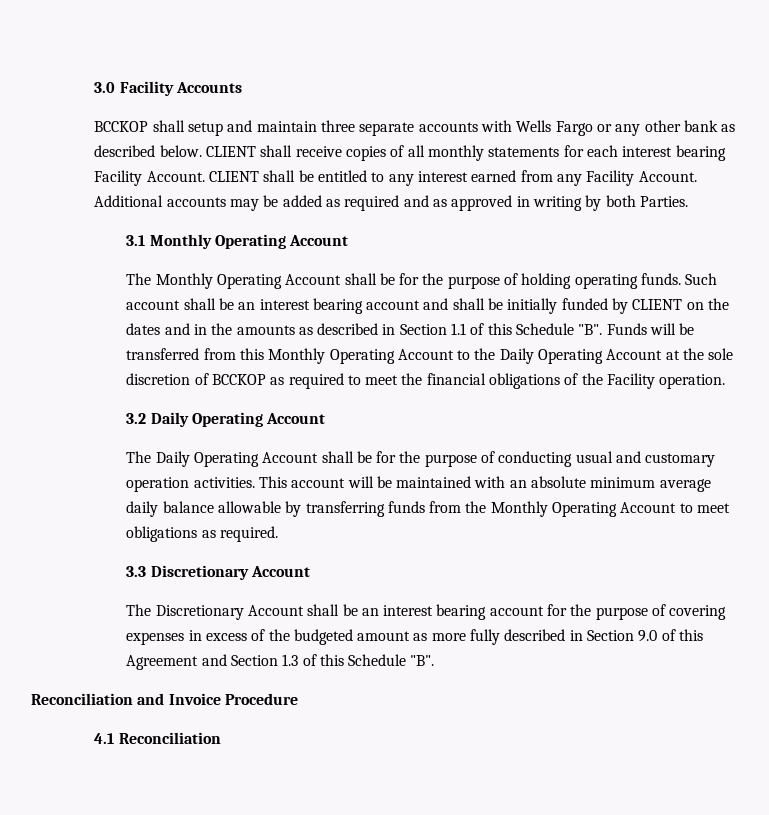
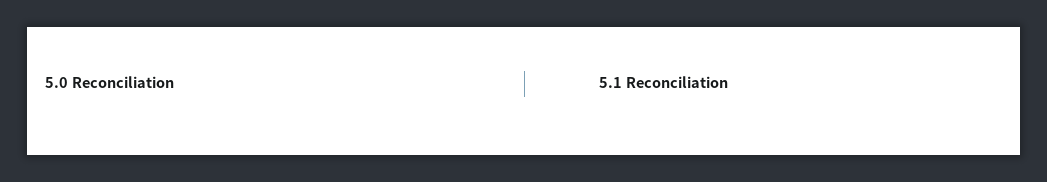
[94,81,243,96] [94,120,736,136] [94,145,726,161] [94,170,697,186] [94,195,688,211] [126,234,349,249] [126,273,718,289] [126,298,730,314] [126,323,695,335] [126,348,734,364] [126,373,726,389] [126,412,326,427] [126,451,716,467] [126,476,711,492] [126,501,731,517] [126,526,278,542] [126,565,310,580] [126,604,727,620] [126,629,704,645] [126,654,435,670] [31,693,298,705] [94,733,115,744] 3.0 Facility Accounts // BCCKOP shall setup and maintain three separate accounts with Wells Fargo or any other bank as described below. CLIENT shall receive copies of all monthly statements for each interest bearing Facility Account. CLIENT shall be entitled to any interest earned from any Facility Account. Additional accounts may be added as required and as approved in writing by both Parties. // 3.1 Monthly Operating Account // The Monthly Operating Account shall be for the purpose of holding operating funds. Such account shall be an interest bearing account and shall be initially funded by CLIENT on the dates and in the amounts as described in Section 1.1 of this Schedule "B". Funds will be transferred from this Monthly Operating Account to the Daily Operating Account at the sole discretion of BCCKOP as required to meet the financial obligations of the Facility operation. // 3.2 Daily Operating Account // The Daily Operating Account shall be for the purpose of conducting usual and customary operation activities. This account will be maintained with an absolute minimum average daily balance allowable by transferring funds from the Monthly Operating Account to meet obligations as required. // 3.3 Discretionary Account // The Discretionary Account shall be an interest bearing account for the purpose of covering expenses in excess of the budgeted amount as more fully described in Section 9.0 of this Agreement and Section 1.3 of this Schedule "B". // Reconciliation and Invoice Procedure // 4.1 -> [45,76,174,88] [599,77,623,88] 5.0 Reconciliation // 5.1

